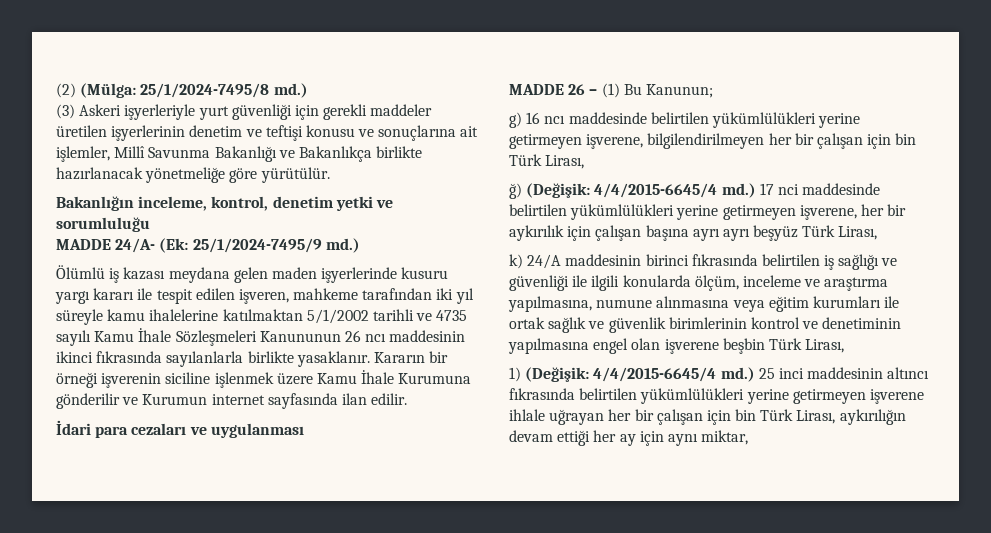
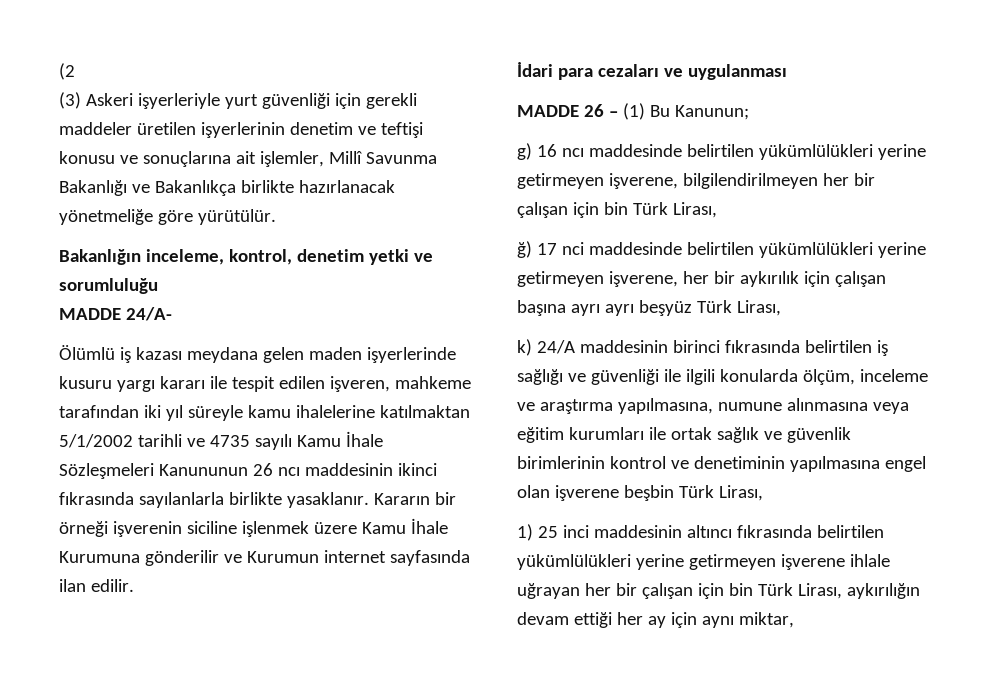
[56,83,308,98] (2) (Mülga: 25/1/2024-7495/8 md.) -> [59,63,75,80] (2
[159,238,360,253] (Ek: 25/1/2024-7495/9 md.) -> (172, 314) none
[526,183,756,198] (Değişik: 4/4/2015-6645/4 md.) -> (532, 249) none
[525,367,755,382] (Değişik: 4/4/2015-6645/4 md.) -> (533, 532) none

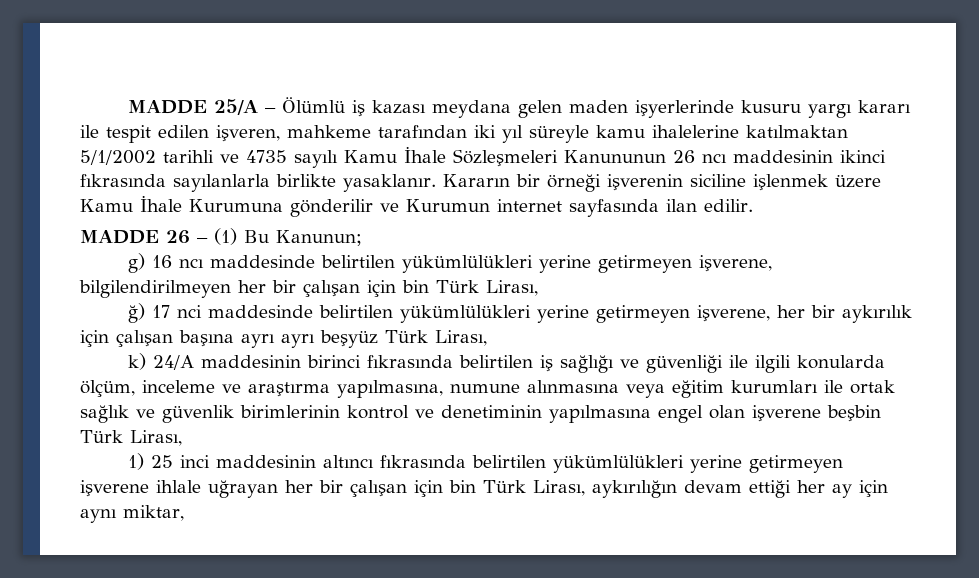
[59,63,75,80] [59,92,417,109] [59,122,423,138] [59,151,437,167] [59,180,395,196] [59,209,276,225] [59,249,433,265] [59,278,158,294] [59,307,172,321] (2 // (3) Askeri işyerleriyle yurt güvenliği için gerekli maddeler üretilen işyerlerinin denetim ve teftişi konusu ve sonuçlarına ait işlemler, Millî Savunma Bakanlığı ve Bakanlıkça birlikte hazırlanacak yönetmeliğe göre yürütülür. // Bakanlığın inceleme, kontrol, denetim yetki ve sorumluluğu // MADDE 24/A- // -> [127,99,276,115] MADDE 25/A –
[517,62,787,80] // İdari para cezaları ve uygulanması -> (753, 205) none

